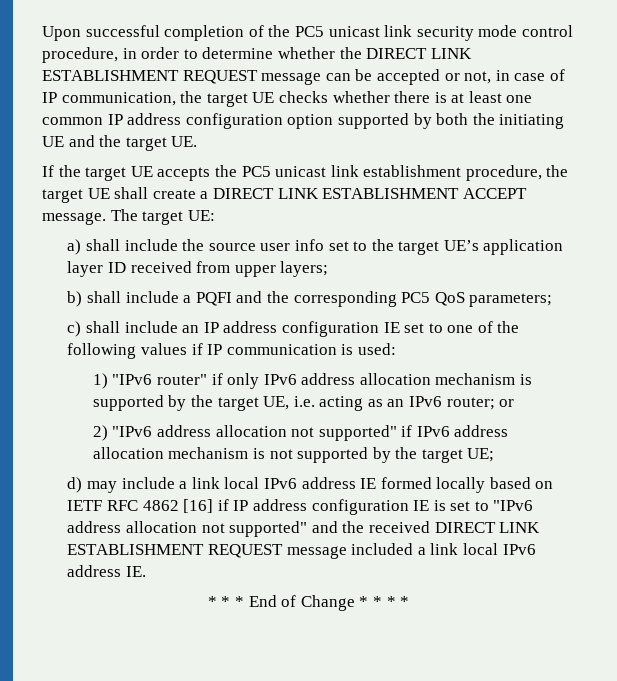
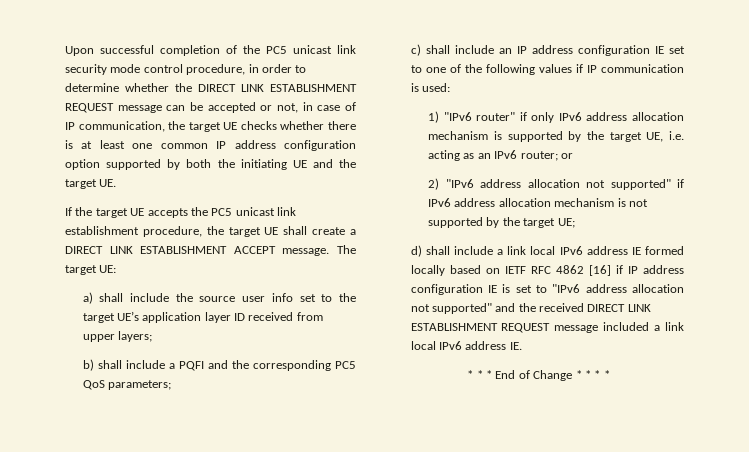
[86,481,117,493] may -> [425,246,450,255] shall

